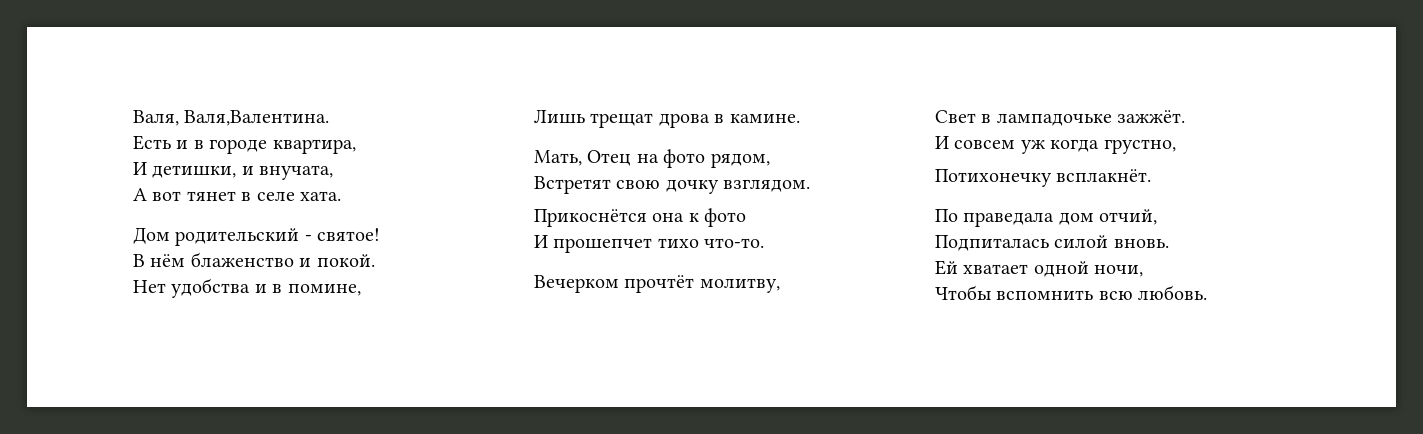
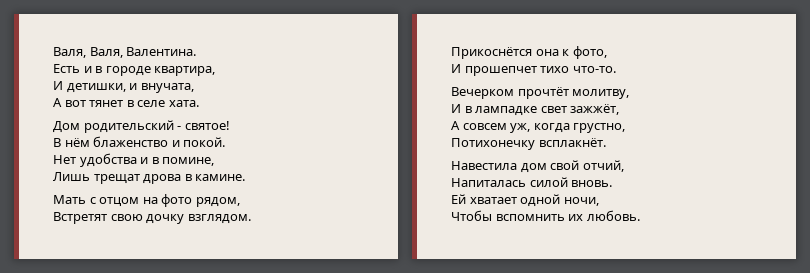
[133,110,330,126] Валя, Валя,Валентина. -> [53,47,197,58] Валя, Валя, Валентина.
[534,150,632,166] Мать, Отец -> [53,195,140,207] Мать с отцом
[704,208,747,227] фото -> [572,46,607,59] фото,
[935,110,1186,126] [935,136,1045,154] Свет в лампадочьке зажжёт. // И совсем уж -> [451,104,620,116] [451,121,531,133] И в лампадке свет зажжёт, // А совсем уж,
[935,209,1094,227] По праведала дом -> [451,160,580,173] Навестила дом свой
[935,235,1049,251] Подпиталась -> [451,178,526,187] Напиталась
[1098,291,1133,300] всю -> [568,214,584,221] их

